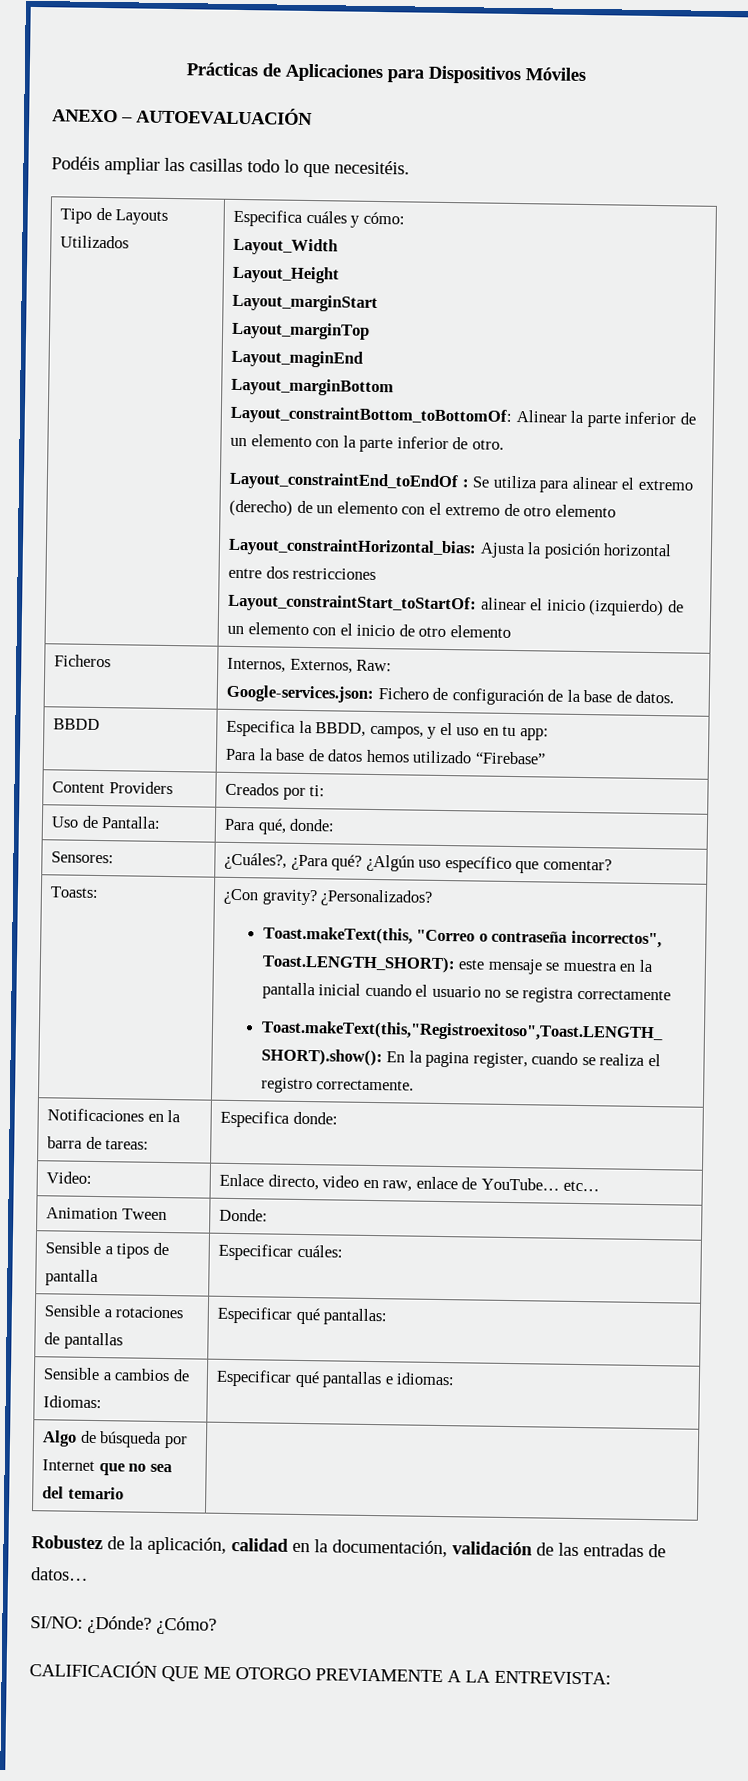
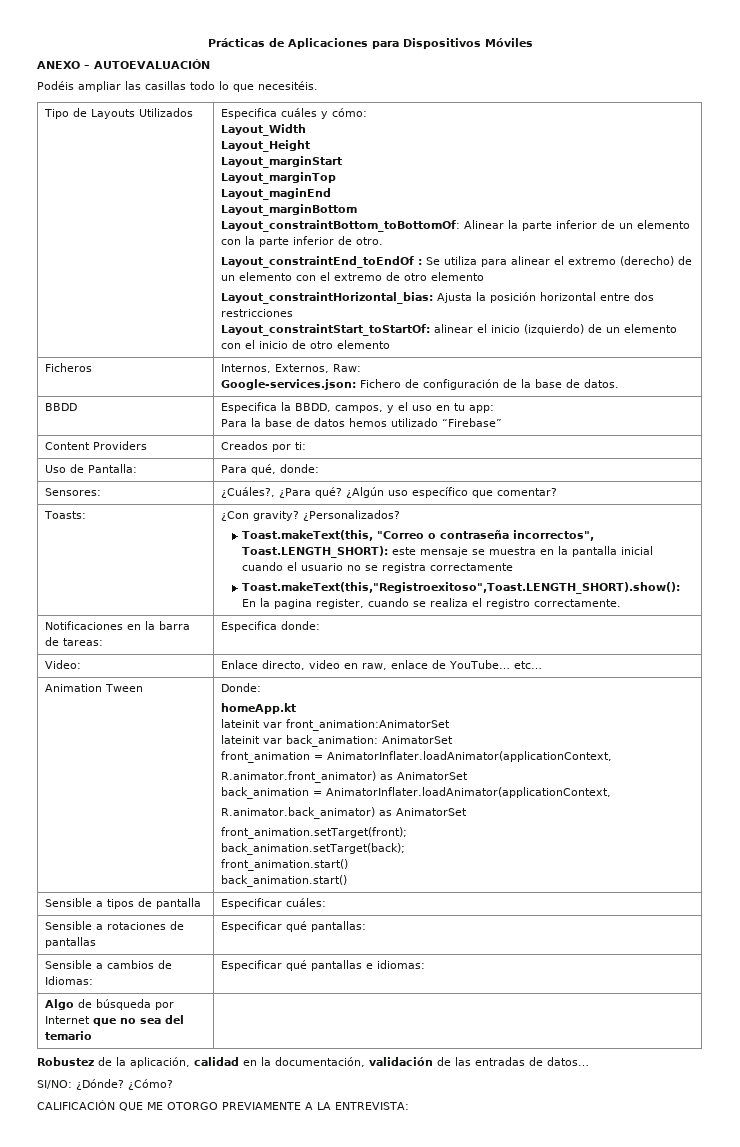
(269, 1215) none -> [221,703,297,714] [221,719,451,731] [221,735,454,747] [221,751,613,763] [221,771,469,783] [221,787,612,799] [221,807,468,819] [221,827,408,839] [221,843,406,855] [221,859,349,871] [221,875,348,887] // homeApp.kt // lateinit var front_animation:AnimatorSet // lateinit var back_animation: AnimatorSet // front_animation = AnimatorInflater.loadAnimator(applicationContext, // R.animator.front_animator) as AnimatorSet // back_animation = AnimatorInflater.loadAnimator(applicationContext, // R.animator.back_animator) as AnimatorSet // front_animation.setTarget(front); // back_animation.setTarget(back); // front_animation.start() // back_animation.start()

